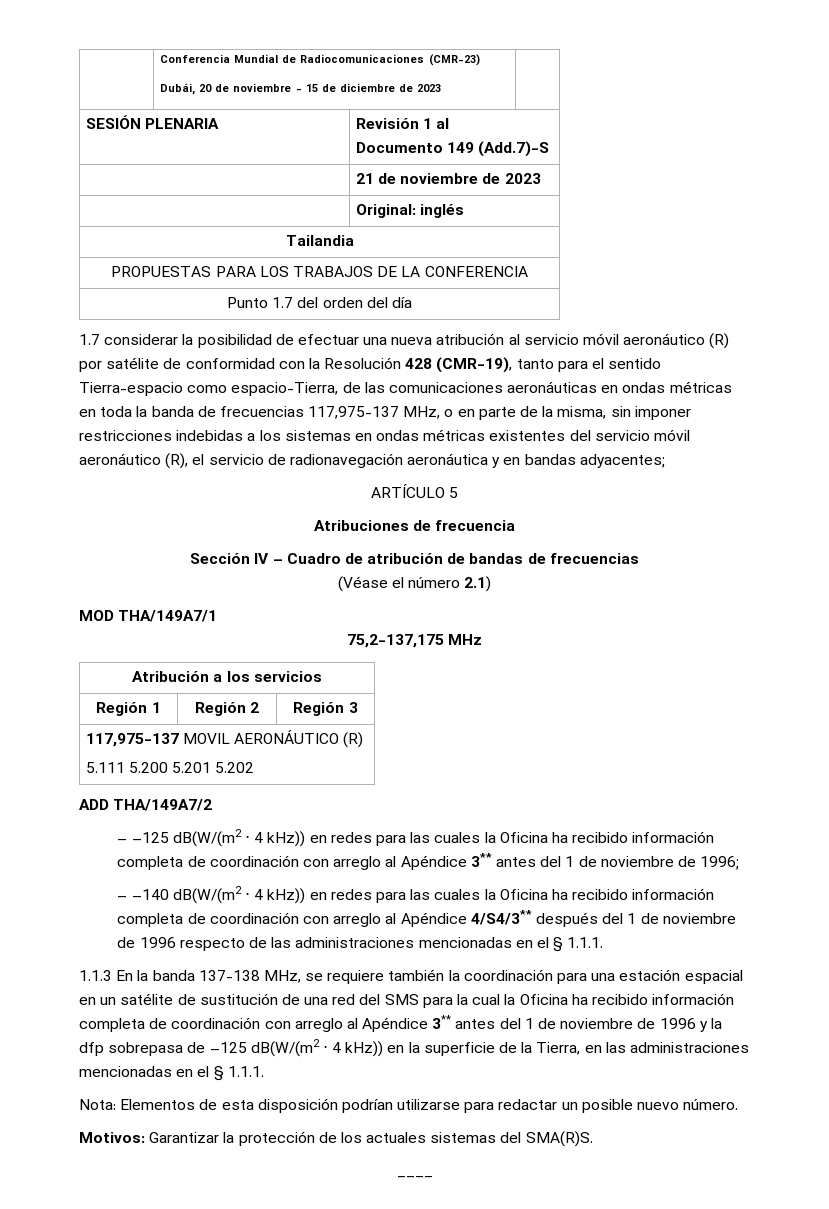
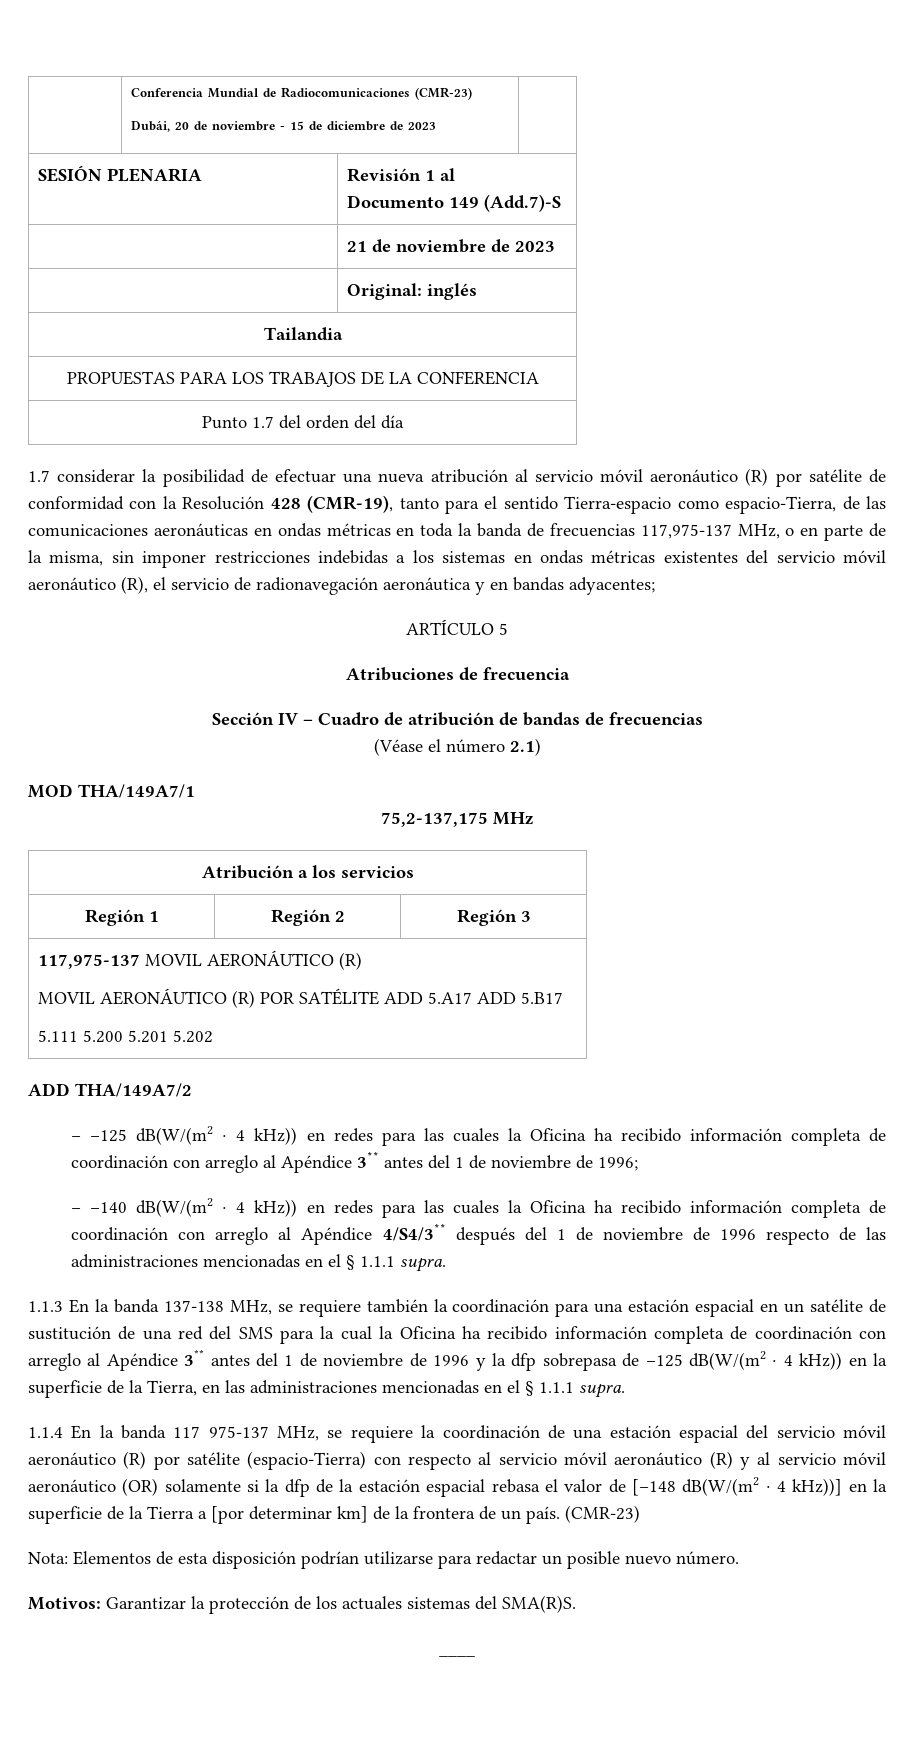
(364, 740) none -> [38,988,564,1008] // MOVIL AERONÁUTICO (R) POR SATÉLITE ADD 5.A17 ADD 5.B17
[567,937,604,948] 1.1.1. -> [360,1256,447,1272] 1.1.1 supra.
[227,1066,264,1077] 1.1.1. -> [539,1382,625,1398] [28,1425,887,1443] [28,1451,887,1470] [28,1477,888,1497] [28,1505,640,1524] 1.1.1 supra. // 1.1.4 En la banda 117 975-137 MHz, se requiere la coordinación de una estación espacial del servicio móvil aeronáutico (R) por satélite (espacio-Tierra) con respecto al servicio móvil aeronáutico (R) y al servicio móvil aeronáutico (OR) solamente si la dfp de la estación espacial rebasa el valor de [–148 dB(W/(m2 · 4 kHz))] en la superficie de la Tierra a [por determinar km] de la frontera de un país. (CMR-23)

